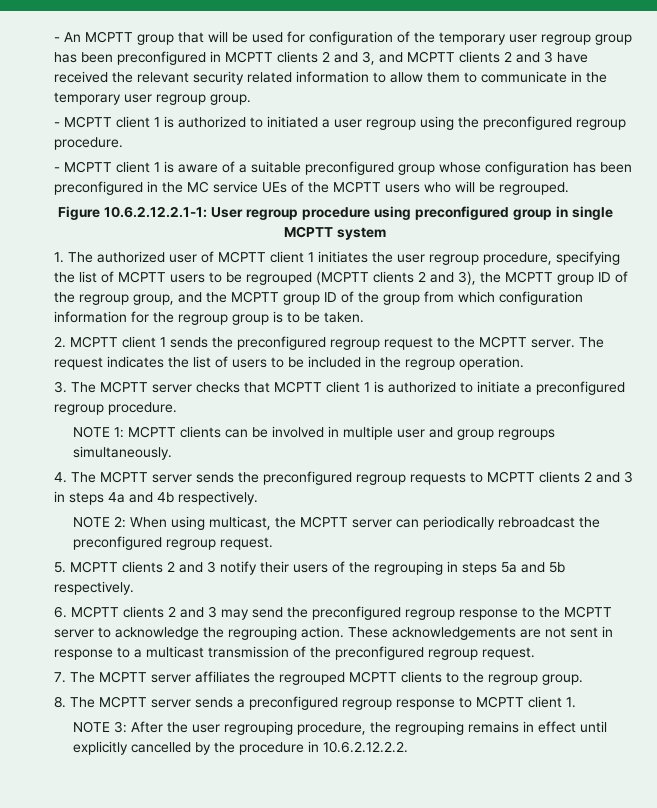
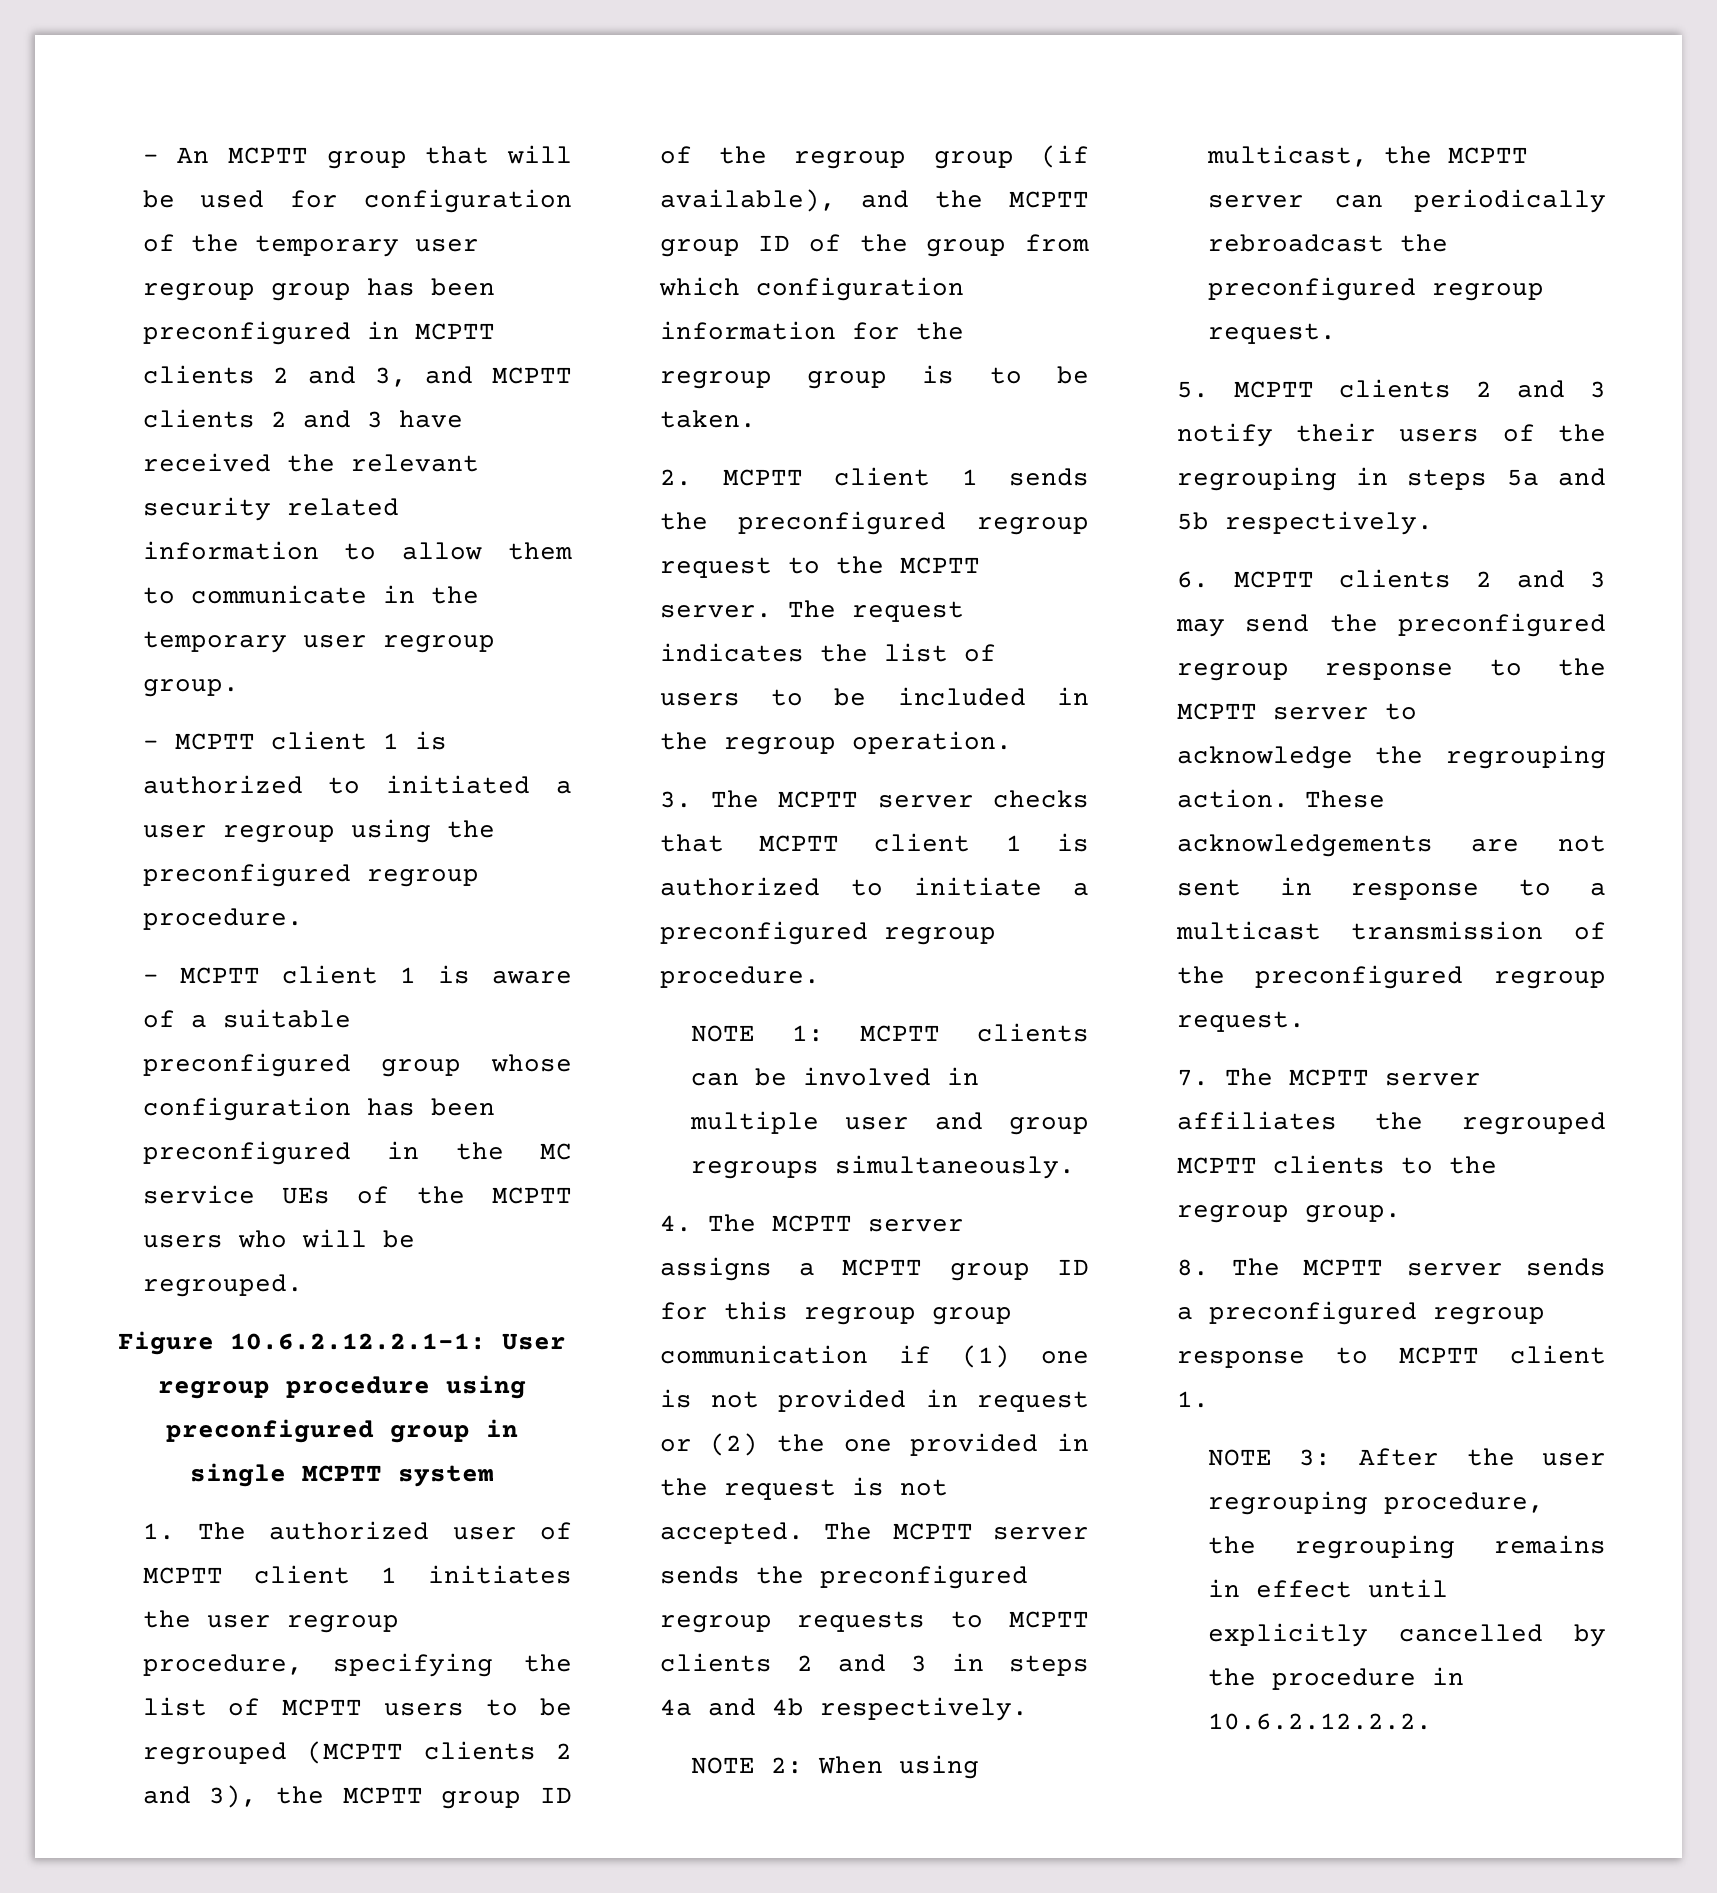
[133,294,175,305] group, -> [933,145,1089,169] [659,189,836,212] group (if available),
(193, 478) none -> [659,1257,1089,1281] [659,1301,1012,1325] [659,1345,1089,1368] [659,1389,1089,1412] [659,1433,1089,1456] [659,1477,948,1500] [659,1522,1089,1544] assigns a MCPTT group ID for this regroup group communication if (1) one is not provided in request or (2) the one provided in the request is not accepted. The MCPTT server

